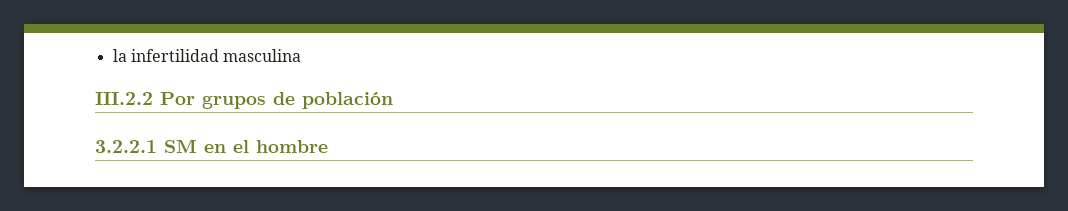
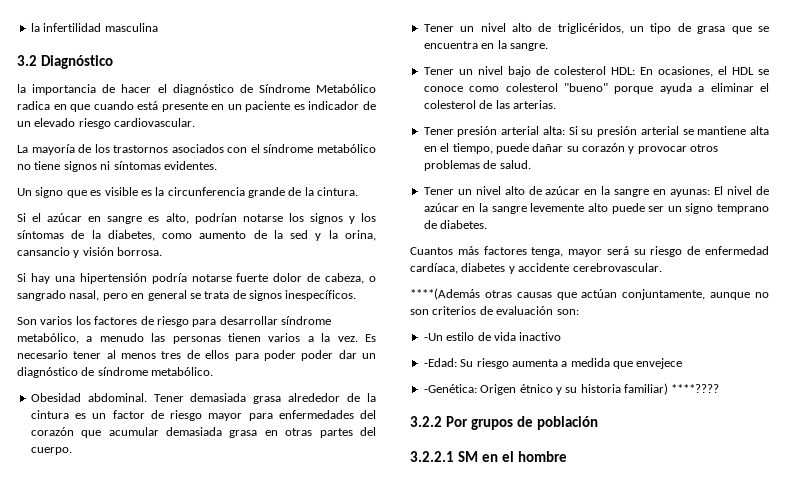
[95,92,153,105] III.2.2 -> [17,55,113,69] [17,84,376,95] [17,101,376,112] [17,118,196,129] [17,144,376,155] [17,161,217,172] [17,187,359,198] [17,213,376,224] [17,230,376,241] [17,247,163,258] [17,273,376,284] [17,290,357,301] [17,316,331,327] [17,333,376,344] [17,350,377,361] [17,367,214,378] [30,393,377,404] [30,410,376,421] [30,427,376,438] [30,447,72,455] [423,23,769,34] [423,40,548,51] [423,66,769,77] [423,83,769,94] [423,100,556,109] [423,126,769,137] [423,143,719,154] [423,160,531,171] [423,186,769,197] [423,203,769,214] [423,220,488,229] [410,246,769,257] [410,263,662,274] [410,288,769,300] [410,306,579,315] [423,332,562,341] [423,358,683,369] [423,383,720,395] [410,416,442,427] 3.2 Diagnóstico // la importancia de hacer el diagnóstico de Síndrome Metabólico radica en que cuando está presente en un paciente es indicador de un elevado riesgo cardiovascular. // La mayoría de los trastornos asociados con el síndrome metabólico no tiene signos ni síntomas evidentes. // Un signo que es visible es la circunferencia grande de la cintura. // Si el azúcar en sangre es alto, podrían notarse los signos y los síntomas de la diabetes, como aumento de la sed y la orina, cansancio y visión borrosa. // Si hay una hipertensión podría notarse fuerte dolor de cabeza, o sangrado nasal, pero en general se trata de signos inespecíficos. // Son varios los factores de riesgo para desarrollar síndrome metabólico, a menudo las personas tienen varios a la vez. Es necesario tener al menos tres de ellos para poder poder dar un diagnóstico de síndrome metabólico. // Obesidad abdominal. Tener demasiada grasa alrededor de la cintura es un factor de riesgo mayor para enfermedades del corazón que acumular demasiada grasa en otras partes del cuerpo. // Tener un nivel alto de triglicéridos, un tipo de grasa que se encuentra en la sangre. // Tener un nivel bajo de colesterol HDL: En ocasiones, el HDL se conoce como colesterol "bueno" porque ayuda a eliminar el colesterol de las arterias. // Tener presión arterial alta: Si su presión arterial se mantiene alta en el tiempo, puede dañar su corazón y provocar otros problemas de salud. // Tener un nivel alto de azúcar en la sangre en ayunas: El nivel de azúcar en la sangre levemente alto puede ser un signo temprano de diabetes. // Cuantos más factores tenga, mayor será su riesgo de enfermedad cardíaca, diabetes y accidente cerebrovascular. // ****(Además otras causas que actúan conjuntamente, aunque no son criterios de evaluación son: // -Un estilo de vida inactivo // -Edad: Su riesgo aumenta a medida que envejece // -Genética: Origen étnico y su historia familiar) ****???? // 3.2.2

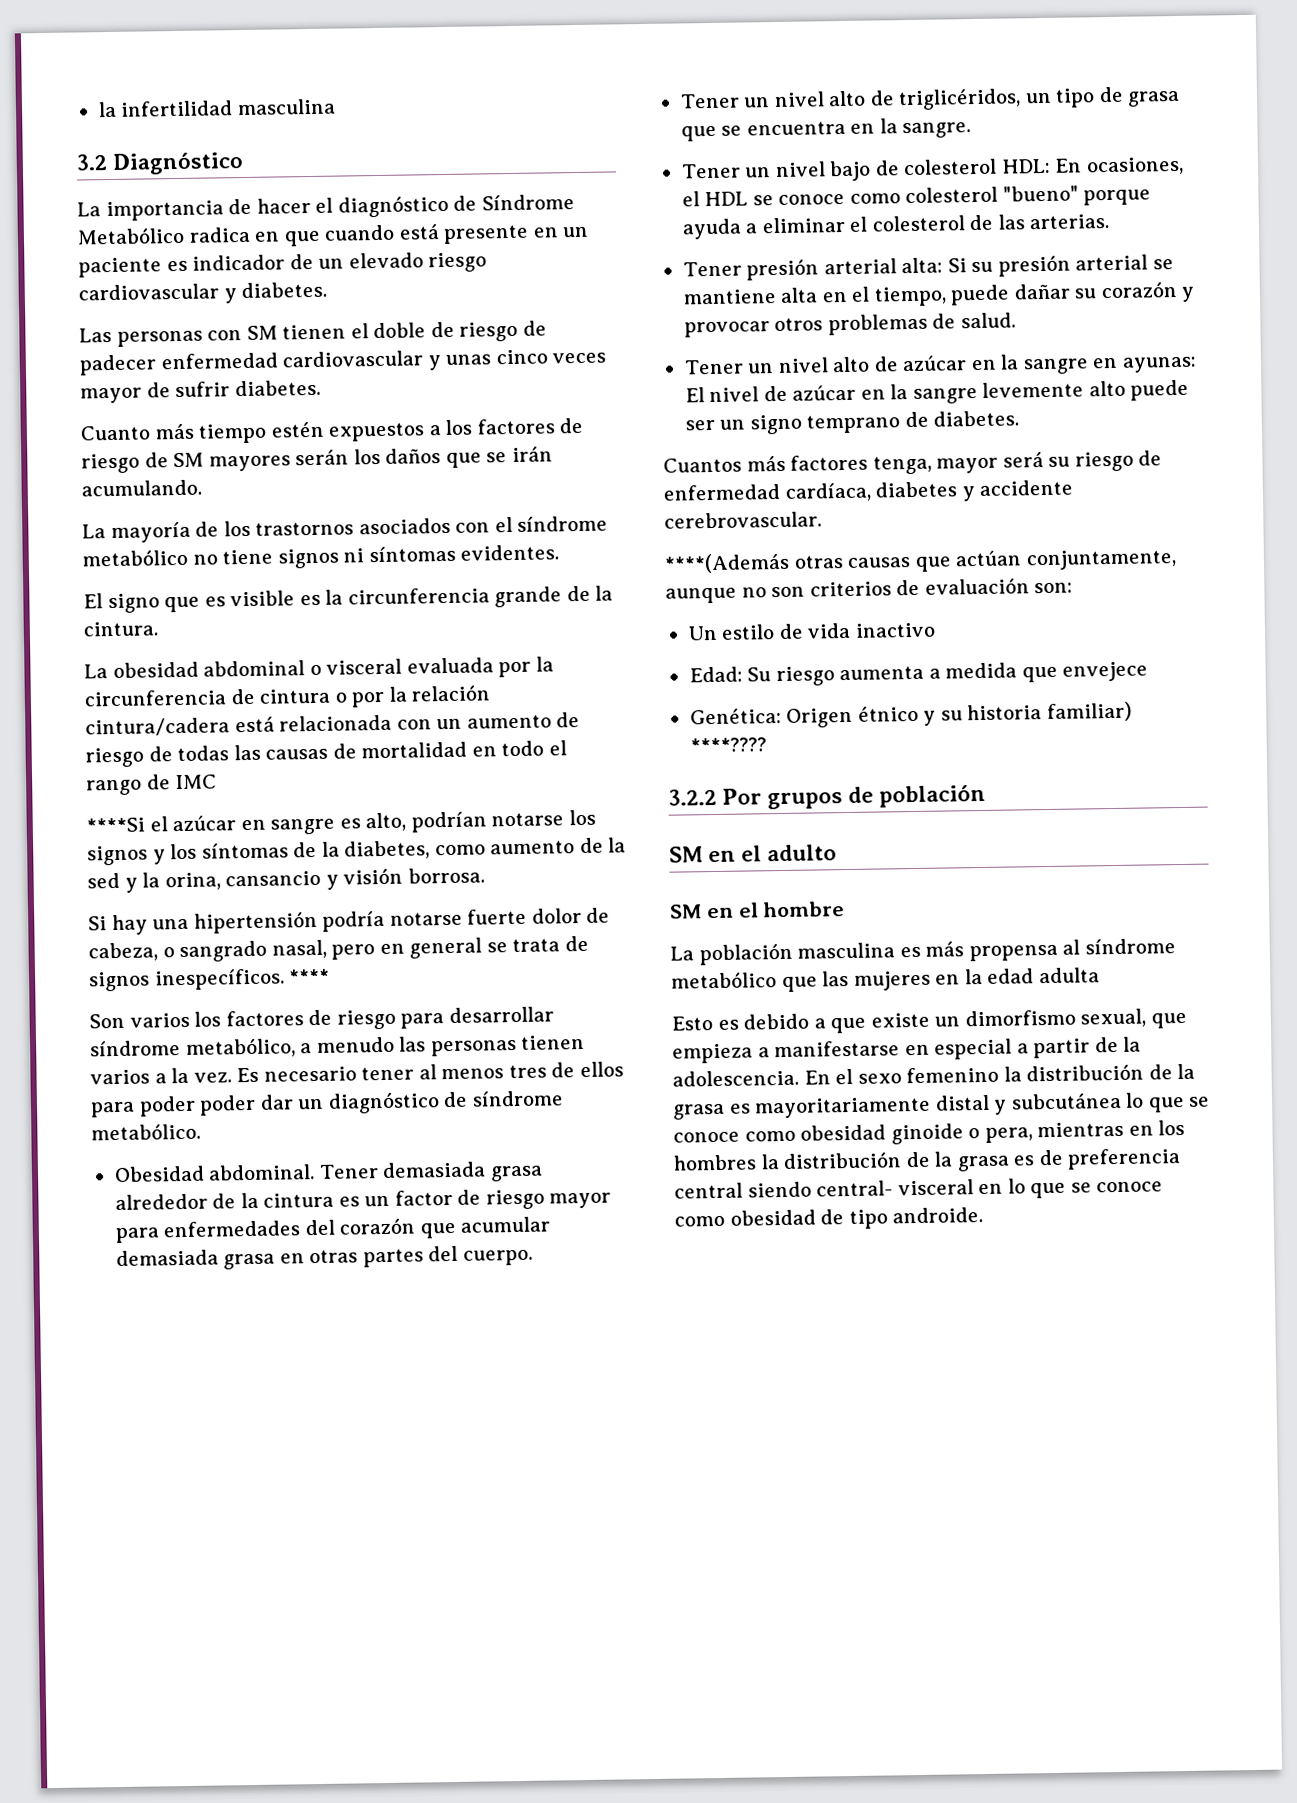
[17,84,26,93] la -> [77,202,101,217] La
[114,118,196,127] cardiovascular. -> [78,281,328,304] [79,320,547,347] [79,349,607,376] [80,379,321,404] [80,417,584,444] [81,446,553,474] [81,479,202,497] cardiovascular y diabetes. // Las personas con SM tienen el doble de riesgo de padecer enfermedad cardiovascular y unas cinco veces mayor de sufrir diabetes. // Cuanto más tiempo estén expuestos a los factores de riesgo de SM mayores serán los daños que se irán acumulando.
[17,188,32,196] Un -> [83,593,103,609] El
[17,213,26,222] Si -> [84,656,554,679] [84,684,491,708] [85,712,581,737] [85,740,567,768] [86,774,218,796] [86,817,145,833] La obesidad abdominal o visceral evaluada por la circunferencia de cintura o por la relación cintura/cadera está relacionada con un aumento de riesgo de todas las causas de mortalidad en todo el rango de IMC // ****Si
(357, 295) none -> [288,968,331,984] ****
[423,333,443,341] -Un -> [687,625,718,641] Un
[423,358,457,367] -Edad: -> [688,666,743,683] Edad:
[423,384,477,393] -Genética: -> [689,707,782,725] Genética:
[410,451,454,462] 3.2.2.1 -> [669,844,838,863] SM en el adulto //
(567, 456) none -> [670,938,1176,966] [671,967,1100,993] [671,1008,1187,1034] [672,1036,1142,1064] [672,1063,1196,1087] [673,1092,1211,1120] [673,1119,1186,1145] [673,1148,1182,1172] [674,1178,1164,1199] [674,1207,984,1230] // La población masculina es más propensa al síndrome metabólico que las mujeres en la edad adulta // Esto es debido a que existe un dimorfismo sexual, que empieza a manifestarse en especial a partir de la adolescencia. En el sexo femenino la distribución de la grasa es mayoritariamente distal y subcutánea lo que se conoce como obesidad ginoide o pera, mientras en los hombres la distribución de la grasa es de preferencia central siendo central- visceral en lo que se conoce como obesidad de tipo androide.

